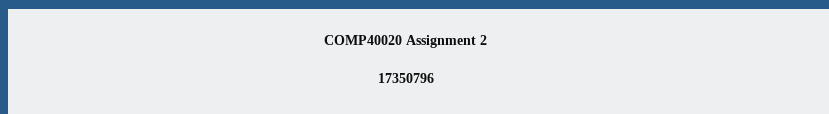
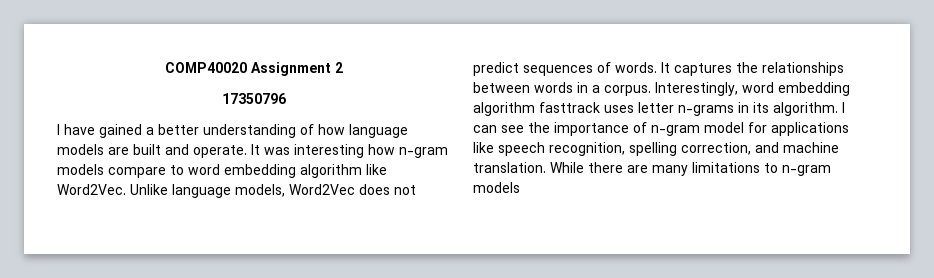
(434, 78) none -> [57,124,408,138] [57,144,448,158] [57,164,387,178] [57,184,416,198] [473,62,844,76] [473,82,850,96] [473,102,845,116] [473,122,849,136] [473,142,839,156] [473,162,831,176] [473,182,520,193] // I have gained a better understanding of how language models are built and operate. It was interesting how n-gram models compare to word embedding algorithm like Word2Vec. Unlike language models, Word2Vec does not predict sequences of words. It captures the relationships between words in a corpus. Interestingly, word embedding algorithm fasttrack uses letter n-grams in its algorithm. I can see the importance of n-gram model for applications like speech recognition, spelling correction, and machine translation. While there are many limitations to n-gram models

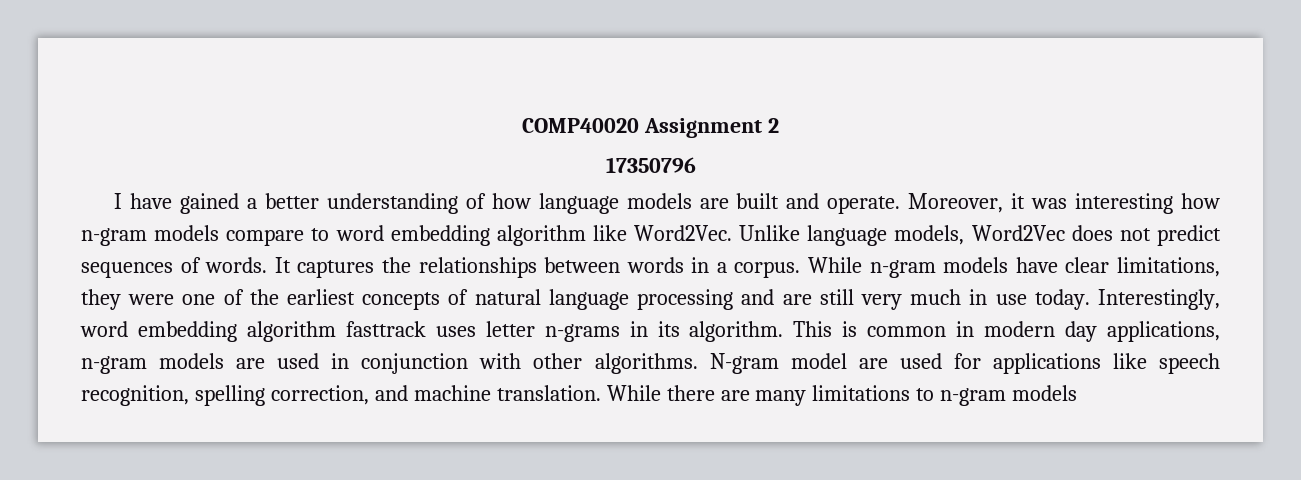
[251,144,260,155] It -> [908,193,1026,213] Moreover, it
(651, 90) none -> [808,257,1220,278] [81,289,1090,310] While n-gram models have clear limitations, they were one of the earliest concepts of natural language processing and are still very much in use today.
[842,102,845,113] [473,122,744,136] I can see the importance of n-gram model -> [793,321,1220,342] [81,353,942,374] This is common in modern day applications, n-gram models are used in conjunction with other algorithms. N-gram model are used

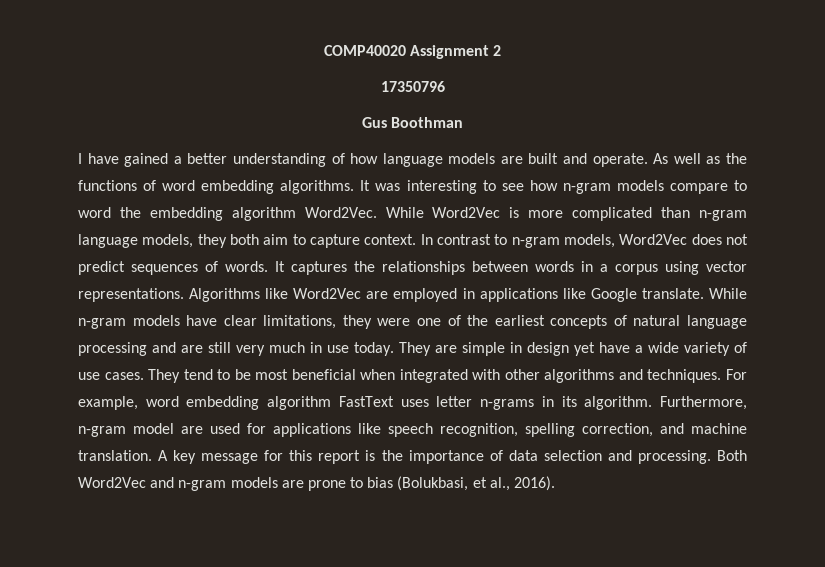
(696, 165) none -> [361,117,464,128] // Gus Boothman
[908,193,1174,214] Moreover, it was interesting -> [653,153,747,164] [78,180,524,194] As well as the functions of word embedding algorithms. It was interesting to see
[390,225,888,246] embedding algorithm like Word2Vec. Unlike language -> [119,207,747,221] [78,234,560,248] the embedding algorithm Word2Vec. While Word2Vec is more complicated than n-gram language models, they both aim to capture context. In contrast to n-gram
[734,261,801,278] corpus. -> [615,261,747,275] [78,288,704,302] corpus using vector representations. Algorithms like Word2Vec are employed in applications like Google translate.
[1098,289,1220,310] [80,321,426,342] Interestingly, word embedding algorithm fasttrack -> [399,342,747,356] [78,369,747,383] [78,396,394,410] They are simple in design yet have a wide variety of use cases. They tend to be most beneficial when integrated with other algorithms and techniques. For example, word embedding algorithm FastText
[793,321,1220,342] [81,353,779,374] This is common in modern day applications, n-gram models are used in conjunction with other algorithms. N-gram -> [660,396,748,410] [78,426,126,437] Furthermore, n-gram
[606,385,1078,406] While there are many limitations to n-gram models -> [158,450,748,464] [78,476,556,491] A key message for this report is the importance of data selection and processing. Both Word2Vec and n-gram models are prone to bias (Bolukbasi, et al., 2016).

